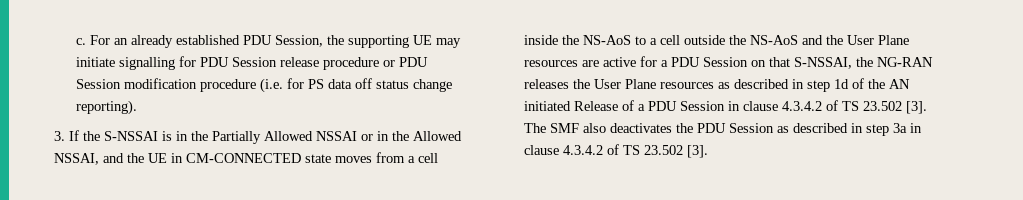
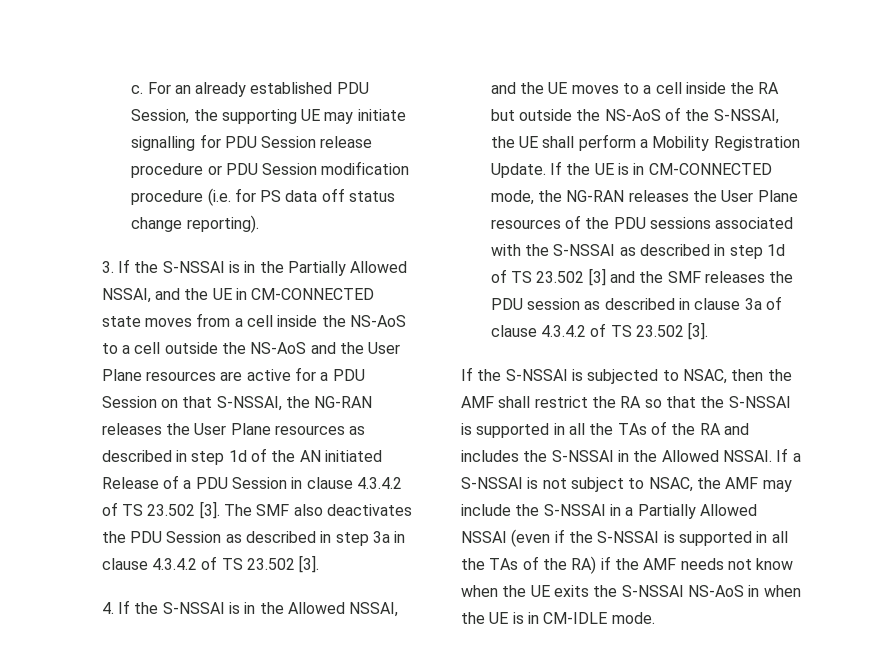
[316,131,463,141] NSSAI or in the Allowed -> (408, 267) none
(709, 151) none -> [101,600,399,617] [490,82,780,94] [490,107,779,124] [490,134,800,151] [490,161,772,178] [490,190,798,205] [490,215,794,229] [490,244,785,259] [490,268,794,286] [490,296,782,310] [490,322,709,340] [461,367,792,384] [461,396,791,408] [461,421,749,438] [461,448,801,462] [461,477,792,492] [461,504,757,519] [461,529,788,547] [461,556,794,574] [461,585,801,597] [461,612,655,624] // 4. If the S-NSSAI is in the Allowed NSSAI, and the UE moves to a cell inside the RA but outside the NS-AoS of the S-NSSAI, the UE shall perform a Mobility Registration Update. If the UE is in CM-CONNECTED mode, the NG-RAN releases the User Plane resources of the PDU sessions associated with the S-NSSAI as described in step 1d of TS 23.502 [3] and the SMF releases the PDU session as described in clause 3a of clause 4.3.4.2 of TS 23.502 [3]. // If the S-NSSAI is subjected to NSAC, then the AMF shall restrict the RA so that the S-NSSAI is supported in all the TAs of the RA and includes the S-NSSAI in the Allowed NSSAI. If a S-NSSAI is not subject to NSAC, the AMF may include the S-NSSAI in a Partially Allowed NSSAI (even if the S-NSSAI is supported in all the TAs of the RA) if the AMF needs not know when the UE exits the S-NSSAI NS-AoS in when the UE is in CM-IDLE mode.

